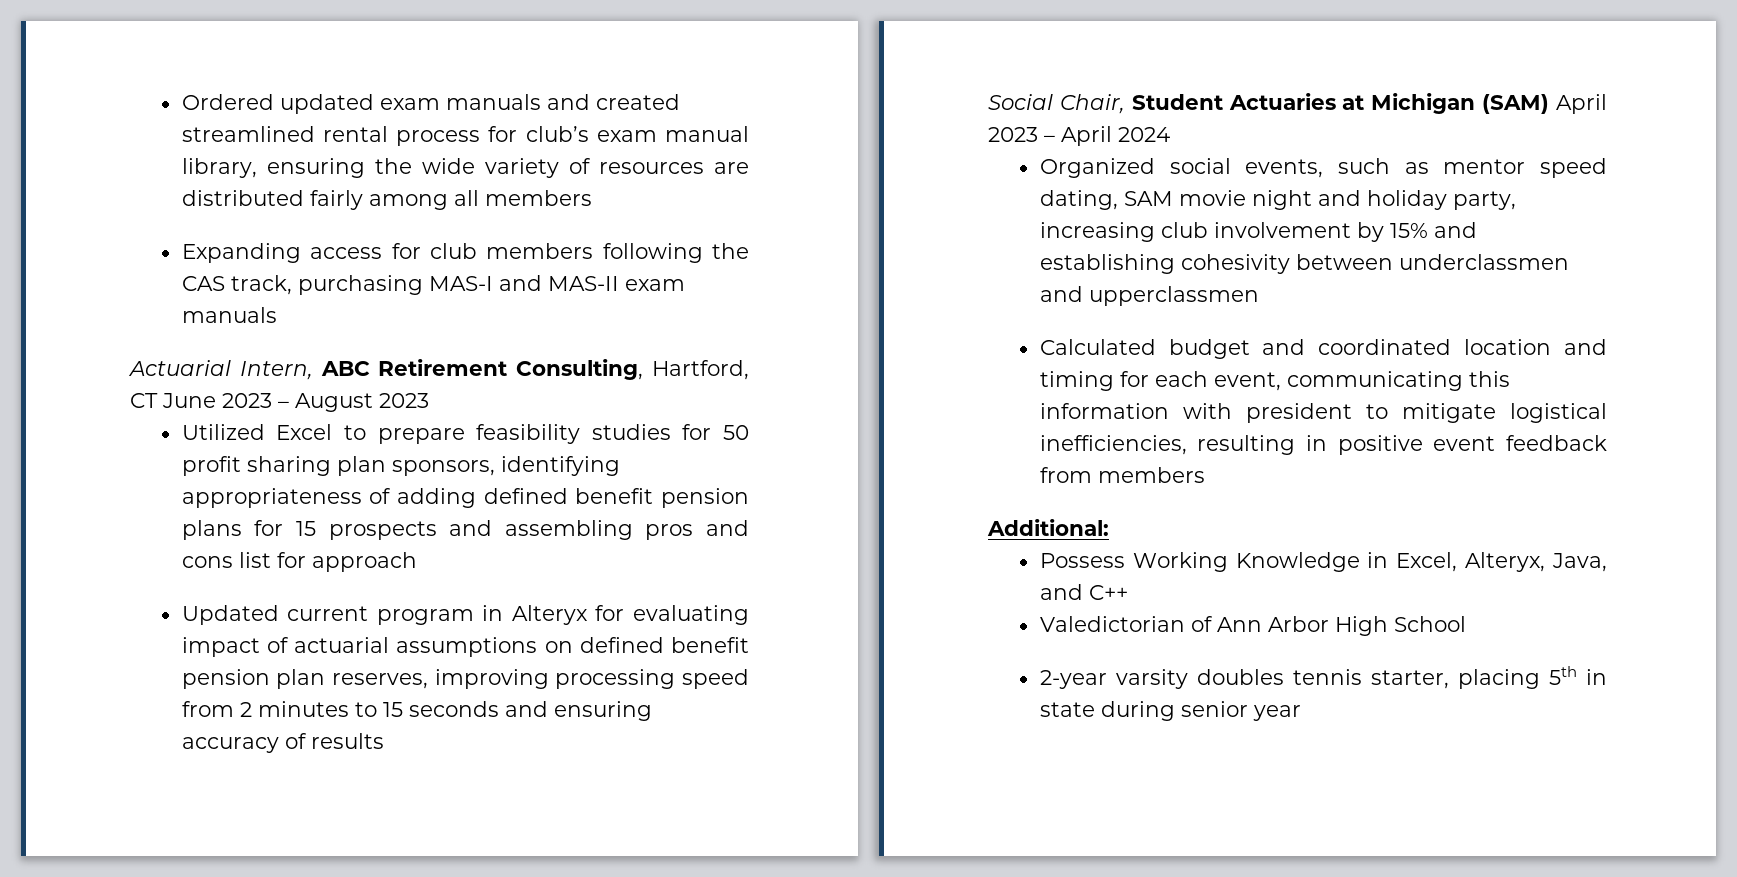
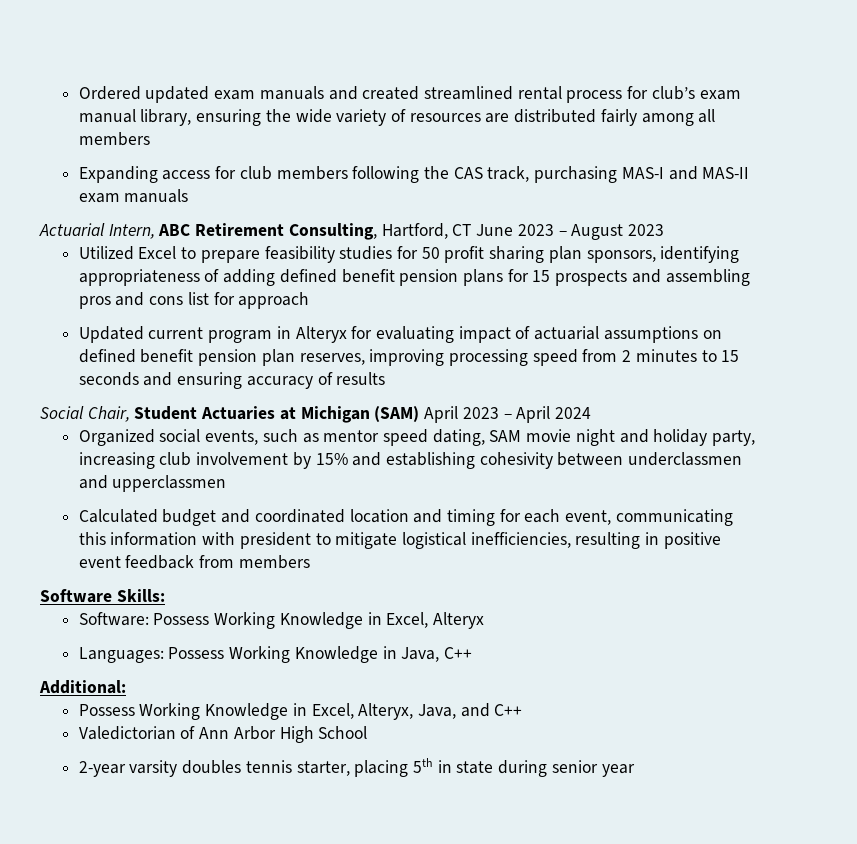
(1205, 475) none -> [40,589,165,603] [78,612,485,629] [78,646,473,663] // Software Skills: // Software: Possess Working Knowledge in Excel, Alteryx // Languages: Possess Working Knowledge in Java, C++

